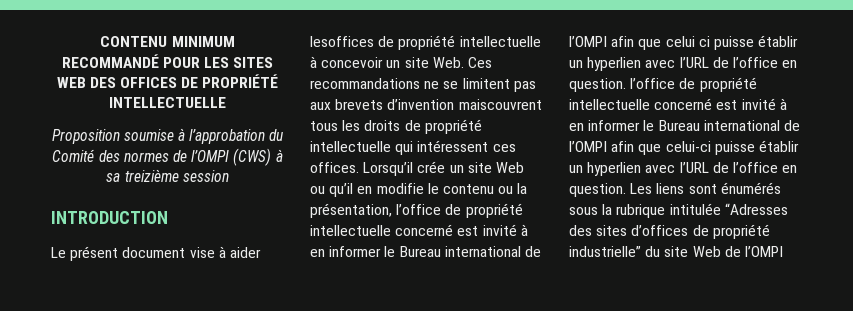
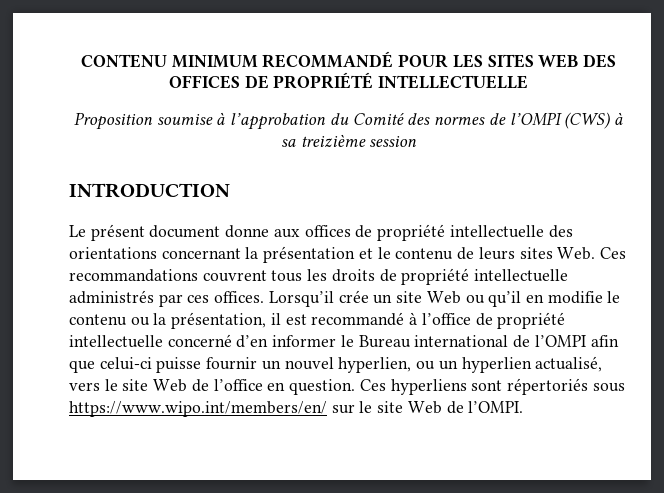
[189,246,261,258] [310,35,541,50] [310,56,492,68] [310,78,536,92] [310,99,542,110] vise à aider lesoffices de propriété intellectuelle à concevoir un site Web. Ces recommandations ne se limitent pas aux brevets d’invention maiscouvrent -> [225,224,573,241] [69,246,626,263] [69,269,267,282] donne aux offices de propriété intellectuelle des orientations concernant la présentation et le contenu de leurs sites Web. Ces recommandations couvrent
[395,140,489,155] qui intéressent -> [69,290,183,307] administrés par
[396,203,523,218] [310,224,528,236] [310,246,541,257] [569,35,799,50] [569,57,798,71] [569,77,757,92] [569,98,787,110] [569,123,584,131] l’office de propriété intellectuelle concerné est invité à en informer le Bureau international de l’OMPI afin que celui ci puisse établir un hyperlien avec l’URL de l’office en question. l’office de propriété intellectuelle concerné est invité à en -> [270,312,566,329] [69,334,269,348] il est recommandé à l’office de propriété intellectuelle concerné d’en
[758,140,799,152] [569,162,798,176] [569,182,781,197] [569,203,788,218] [569,224,770,239] [569,246,783,257] établir un hyperlien avec l’URL de l’office en question. Les liens sont énumérés sous la rubrique intitulée “Adresses des sites d’offices de propriété industrielle” du site Web de l’OMPI -> [206,356,603,373] [69,378,625,395] [69,401,524,417] fournir un nouvel hyperlien, ou un hyperlien actualisé, vers le site Web de l’office en question. Ces hyperliens sont répertoriés sous https://www.wipo.int/members/en/ sur le site Web de l’OMPI.

